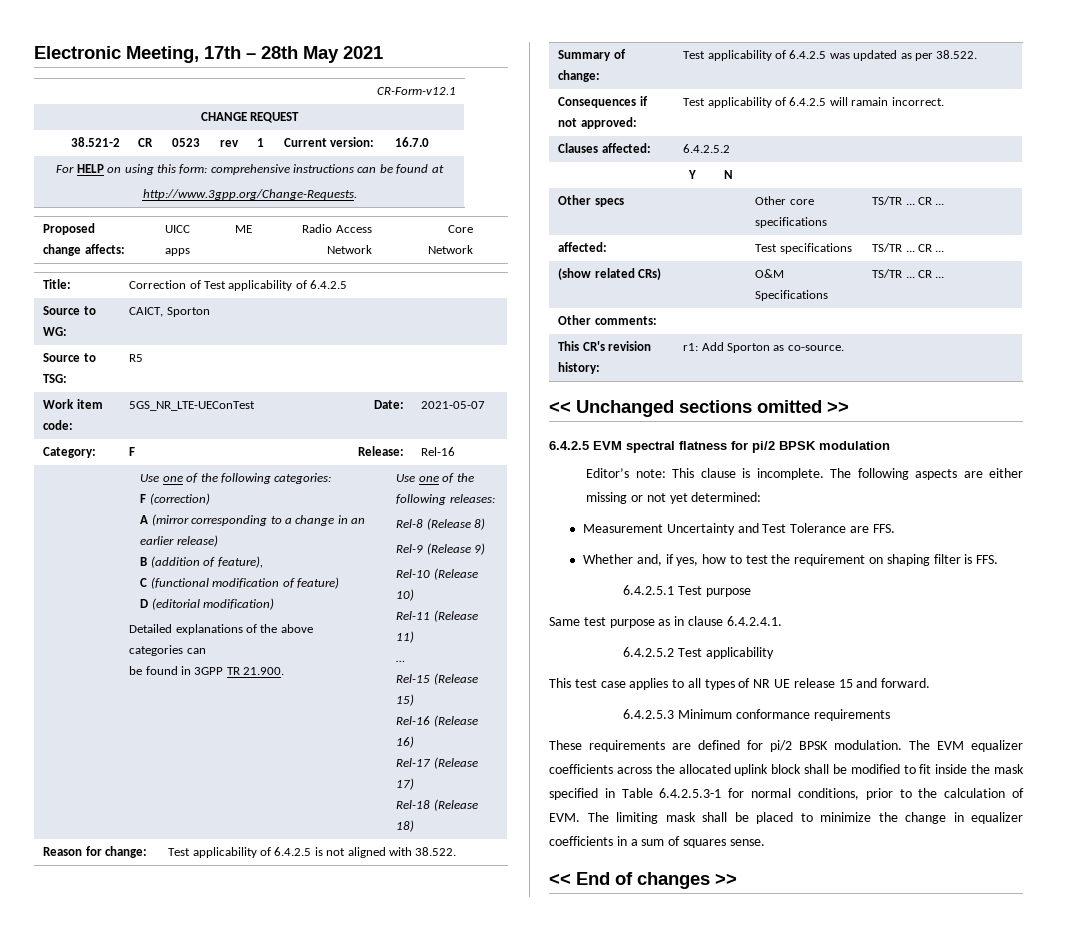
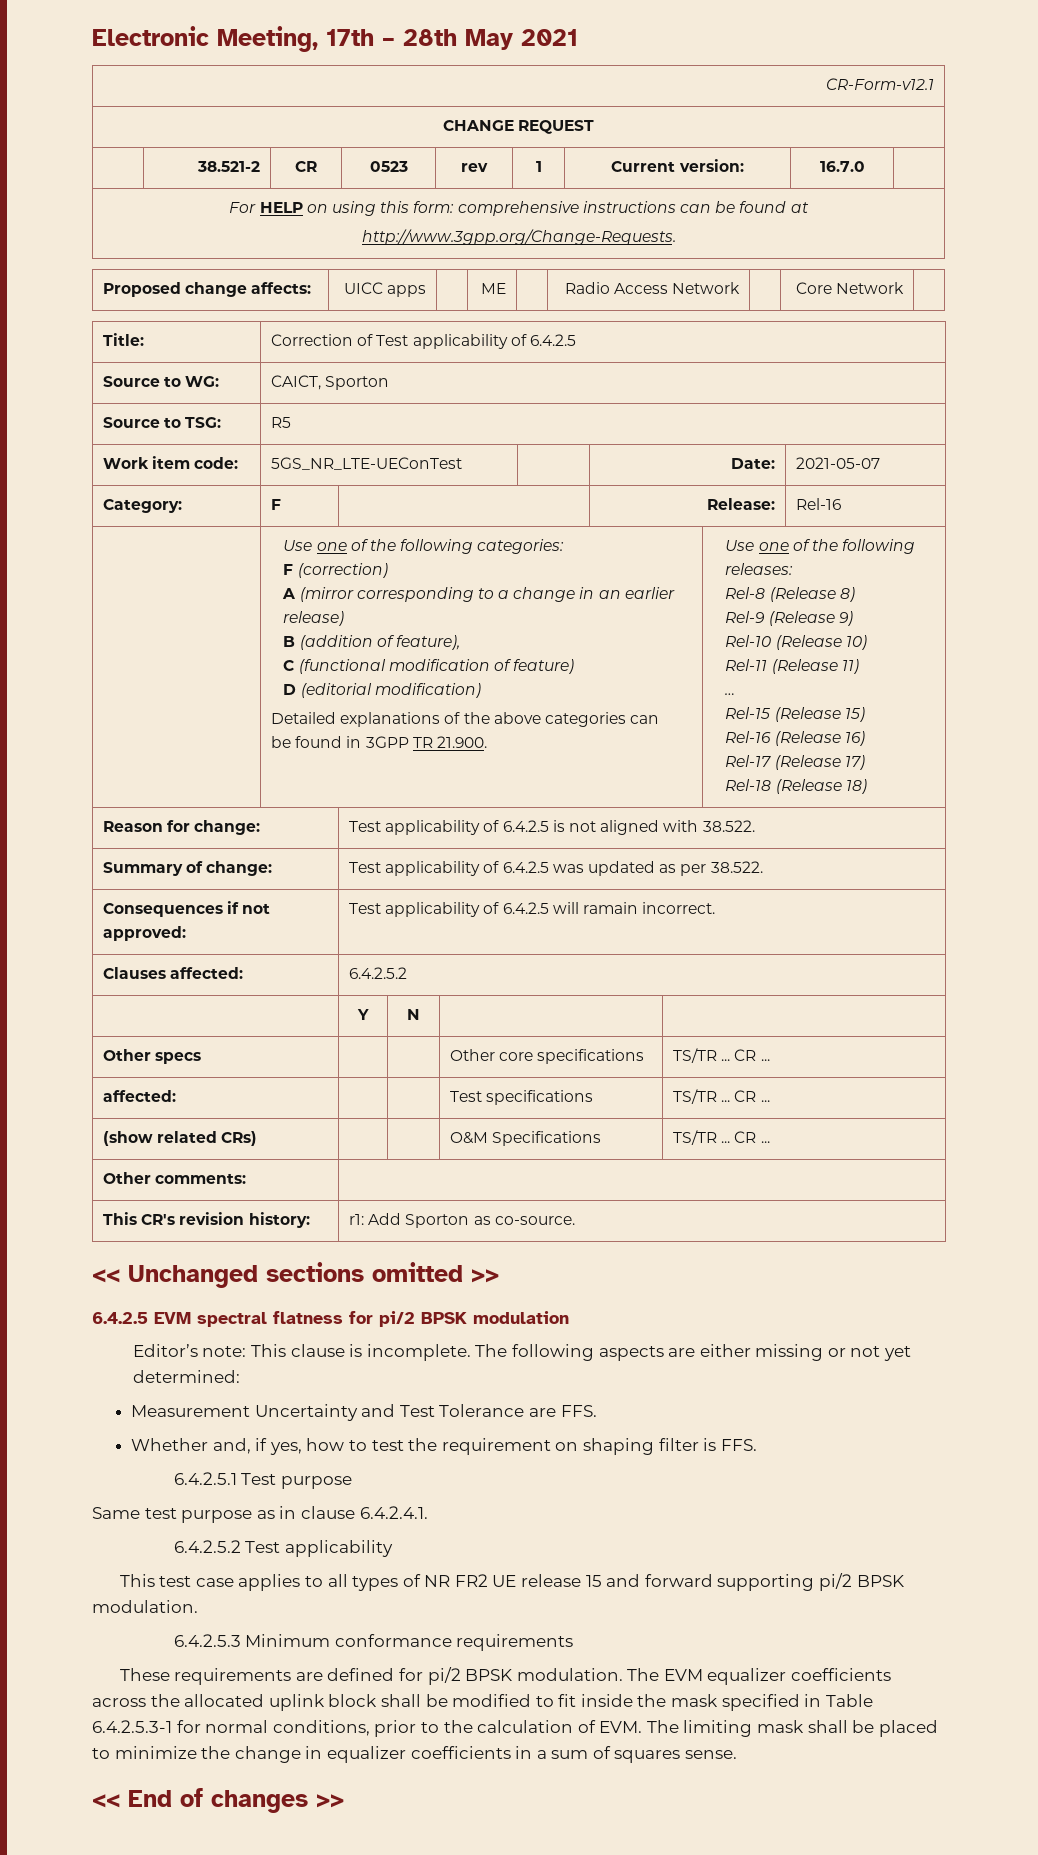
(771, 683) none -> [454,1574,488,1587] FR2
[881,678,931,688] forward. -> [644,1573,904,1591] [92,1600,198,1613] forward supporting pi/2 BPSK modulation.

